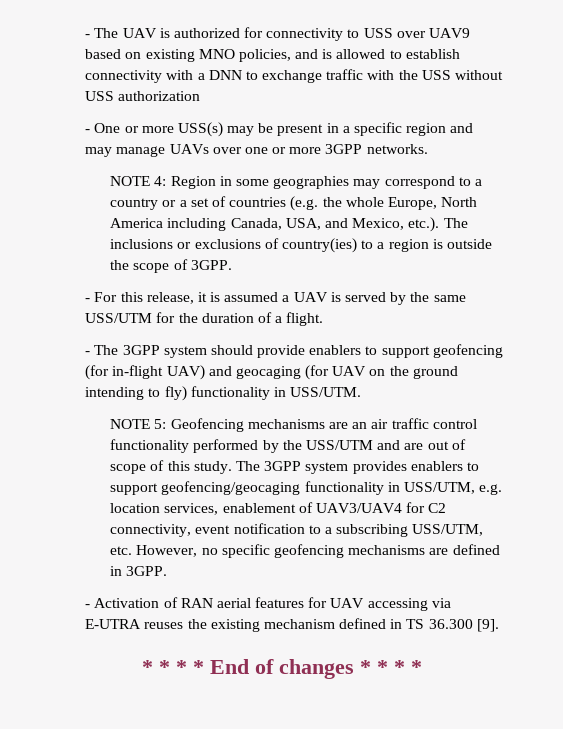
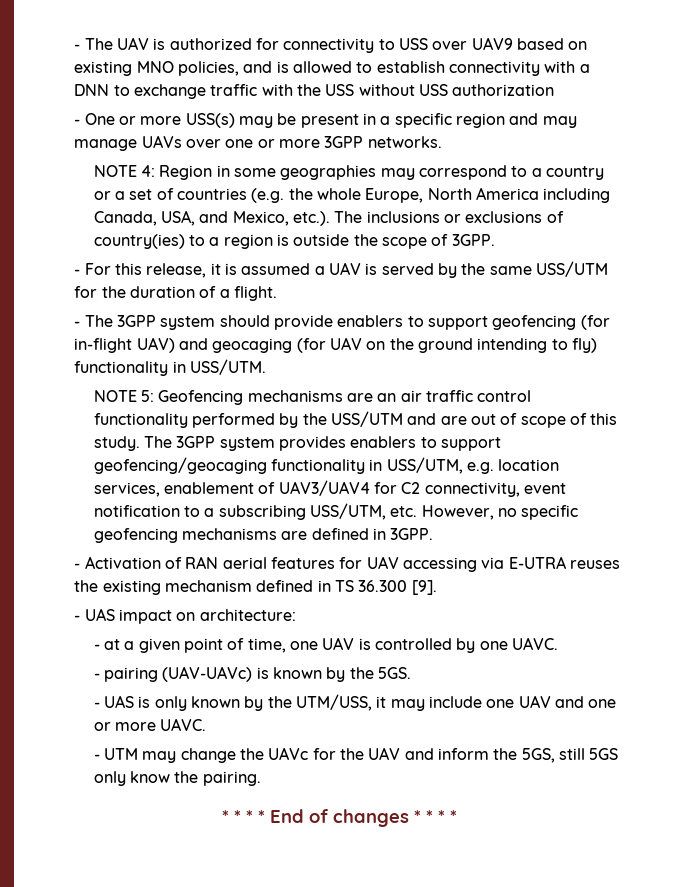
(499, 625) none -> [74,608,296,624] [93,637,558,653] [93,666,411,682] [93,694,617,711] [93,718,207,731] [93,747,619,763] [93,771,261,786] // - UAS impact on architecture: // - at a given point of time, one UAV is controlled by one UAVC. // - pairing (UAV-UAVc) is known by the 5GS. // - UAS is only known by the UTM/USS, it may include one UAV and one or more UAVC. // - UTM may change the UAVc for the UAV and inform the 5GS, still 5GS only know the pairing.

